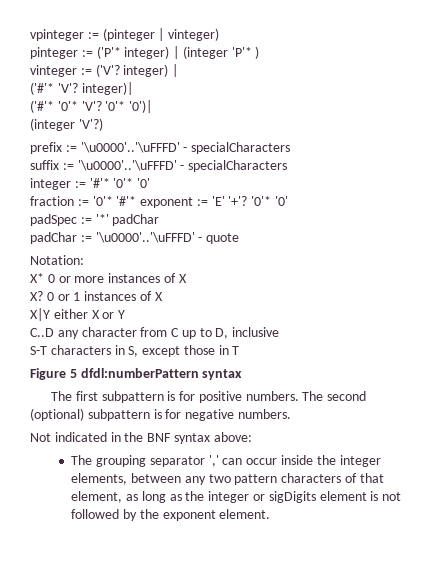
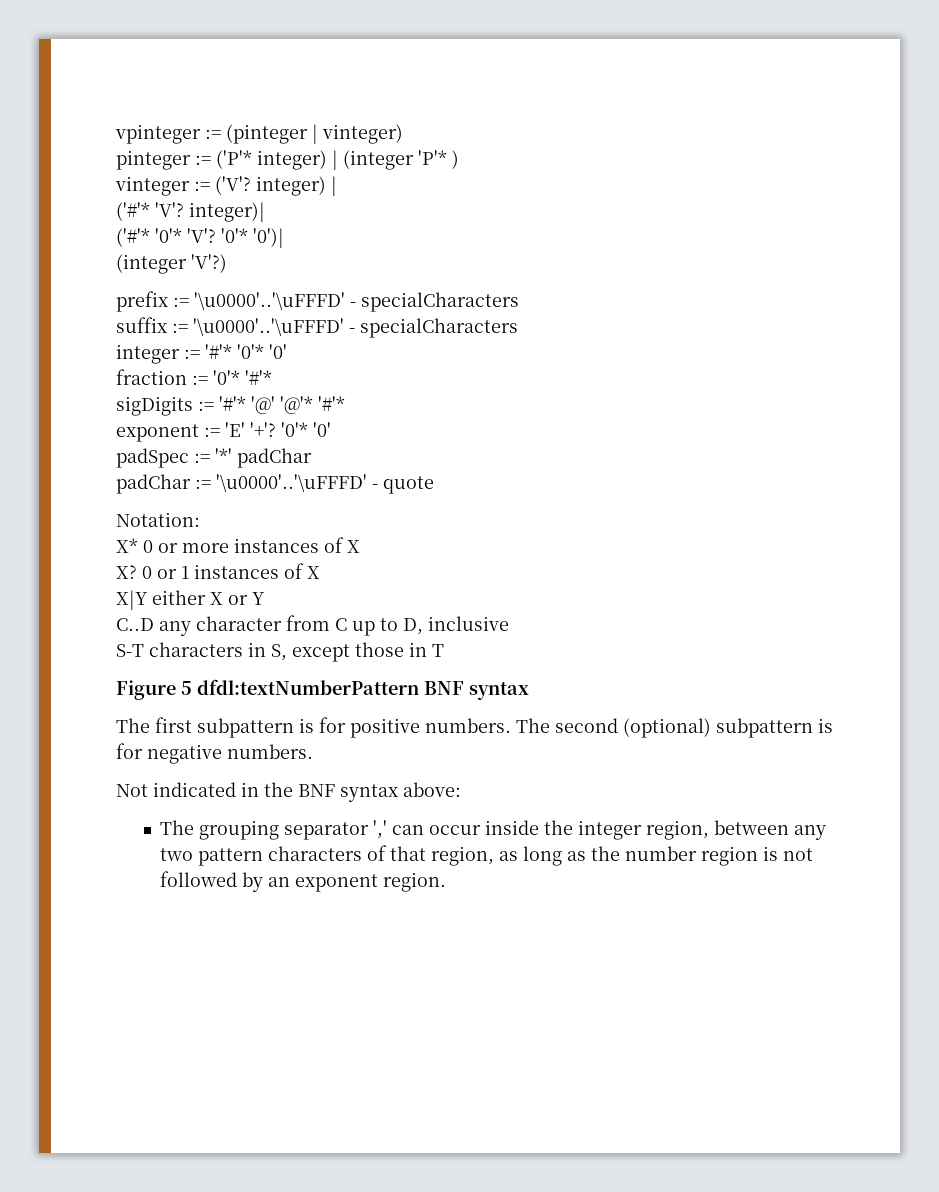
(137, 201) none -> [116,396,345,416] // sigDigits := '#'* '@' '@'* '#'* //
[80,368,199,378] dfdl:numberPattern -> [197,679,464,695] dfdl:textNumberPattern BNF
[71,473,128,485] elements, -> [646,820,710,840] region,
[71,491,123,503] element, -> [431,846,495,866] region,
[208,491,367,503] integer or sigDigits element -> [625,846,759,866] number region
[139,509,271,521] the exponent element. -> [268,872,447,892] an exponent region.

